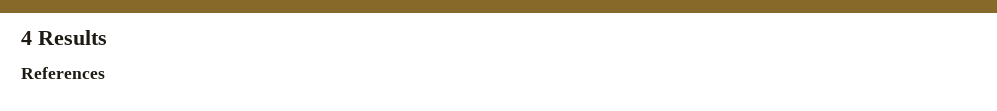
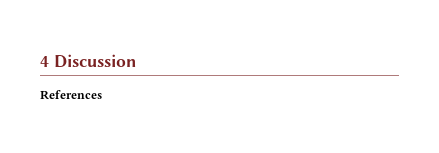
[38,30,107,45] Results -> [53,54,137,68] Discussion

